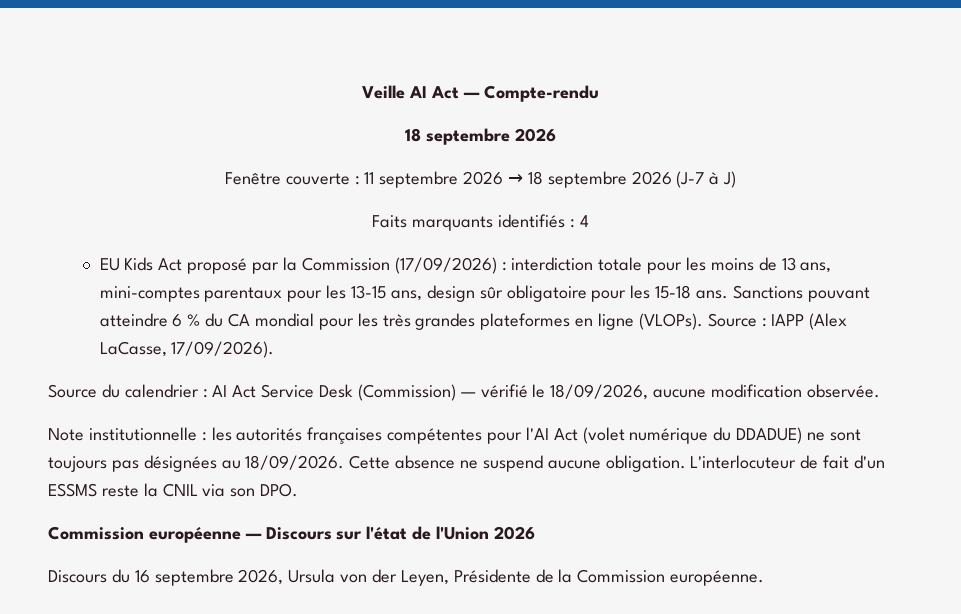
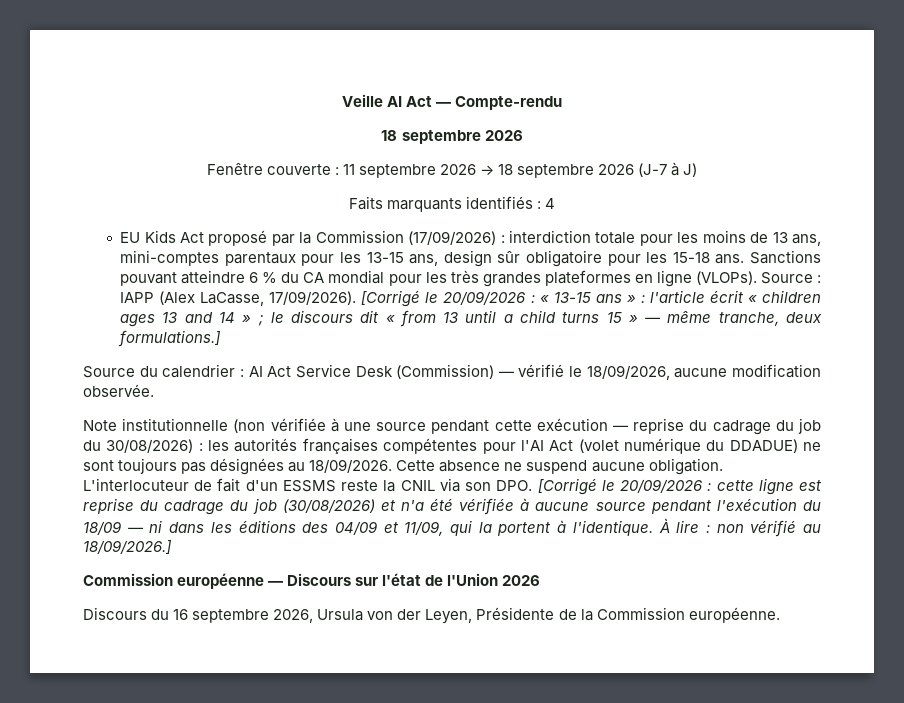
(275, 349) none -> [361,290,821,307] [120,310,822,327] [118,330,222,347] [Corrigé le 20/09/2026 : « 13-15 ans » : l'article écrit « children ages 13 and 14 » ; le discours dit « from 13 until a child turns 15 » — même tranche, deux formulations.]
(197, 434) none -> [233,418,822,435] [83,439,194,453] (non vérifiée à une source pendant cette exécution — reprise du cadrage du job du 30/08/2026)
(299, 490) none -> [537,478,823,495] [83,498,821,515] [83,518,822,537] [83,540,172,554] [Corrigé le 20/09/2026 : cette ligne est reprise du cadrage du job (30/08/2026) et n'a été vérifiée à aucune source pendant l'exécution du 18/09 — ni dans les éditions des 04/09 et 11/09, qui la portent à l'identique. À lire : non vérifié au 18/09/2026.]

